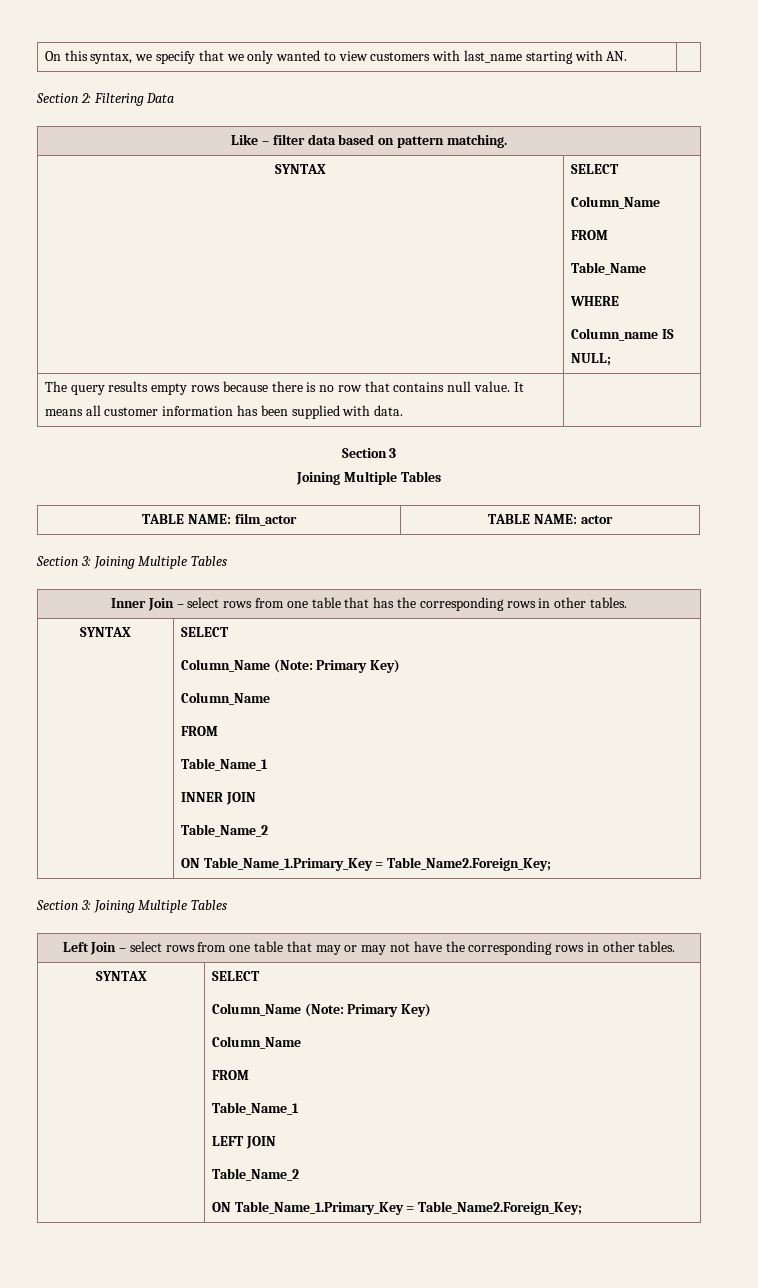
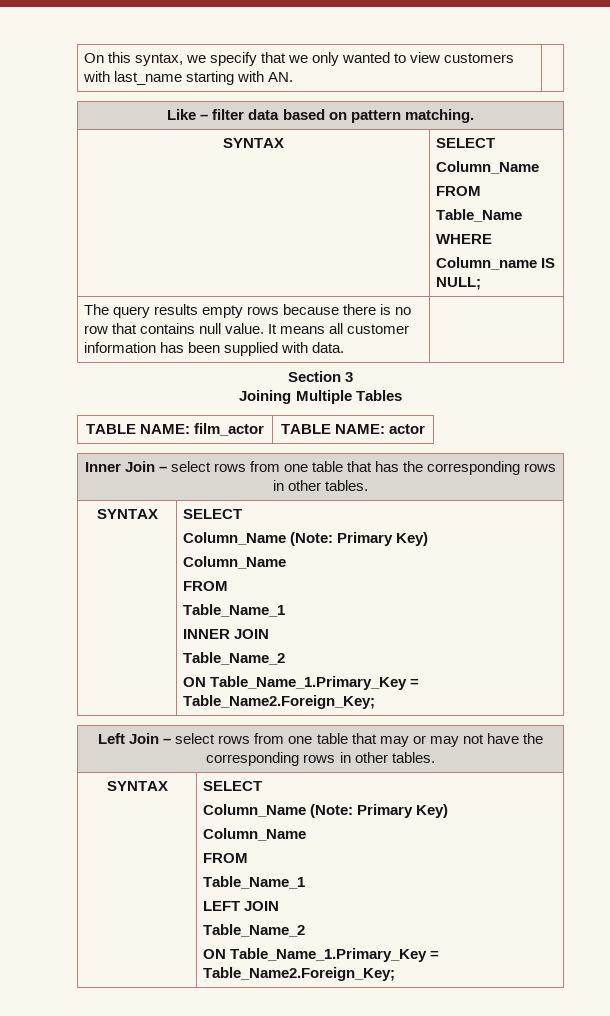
[36,93,175,106] // Section 2: Filtering Data -> (293, 77) none
[36,556,228,569] // Section 3: Joining Multiple Tables -> (426, 429) none
[36,900,228,913] // Section 3: Joining Multiple Tables -> (375, 702) none

